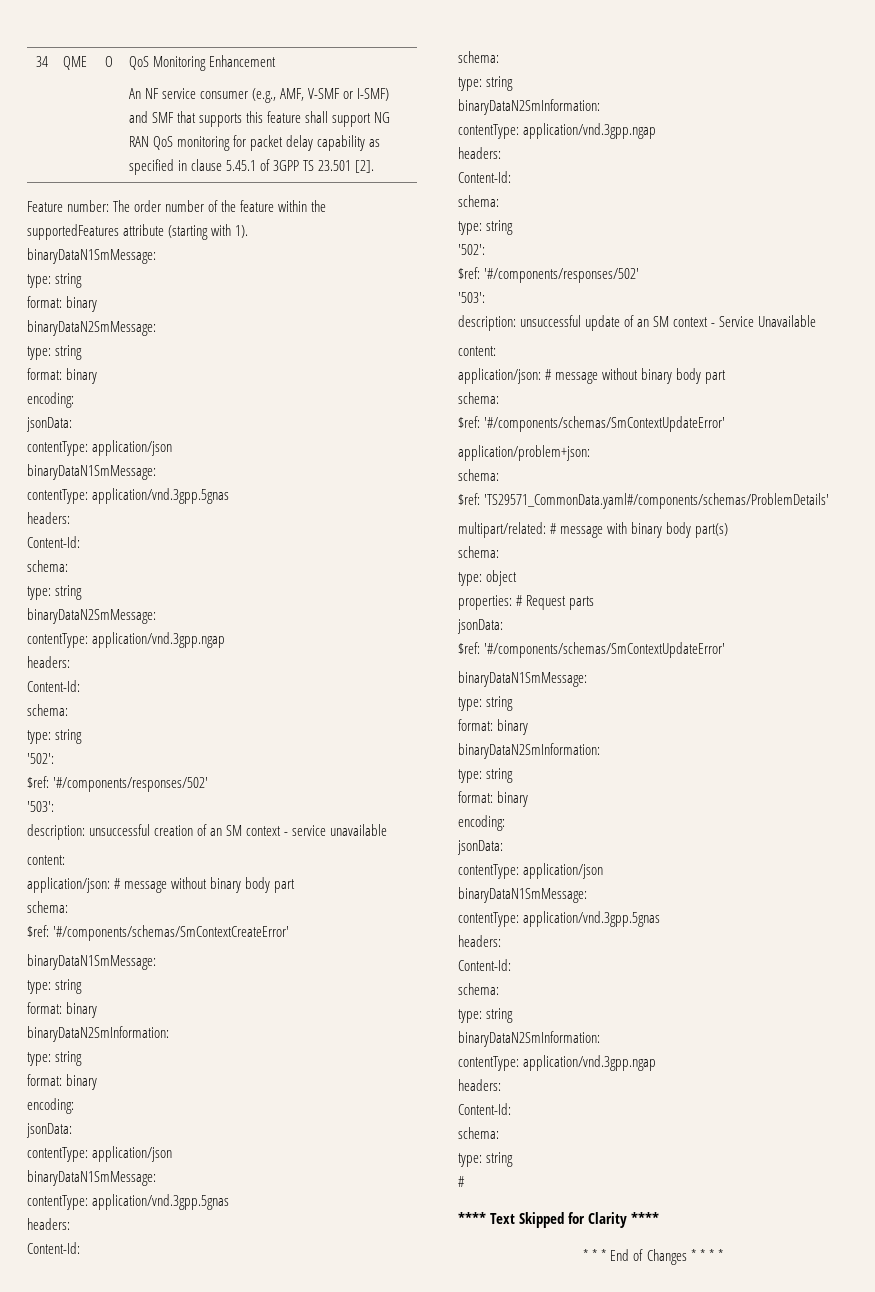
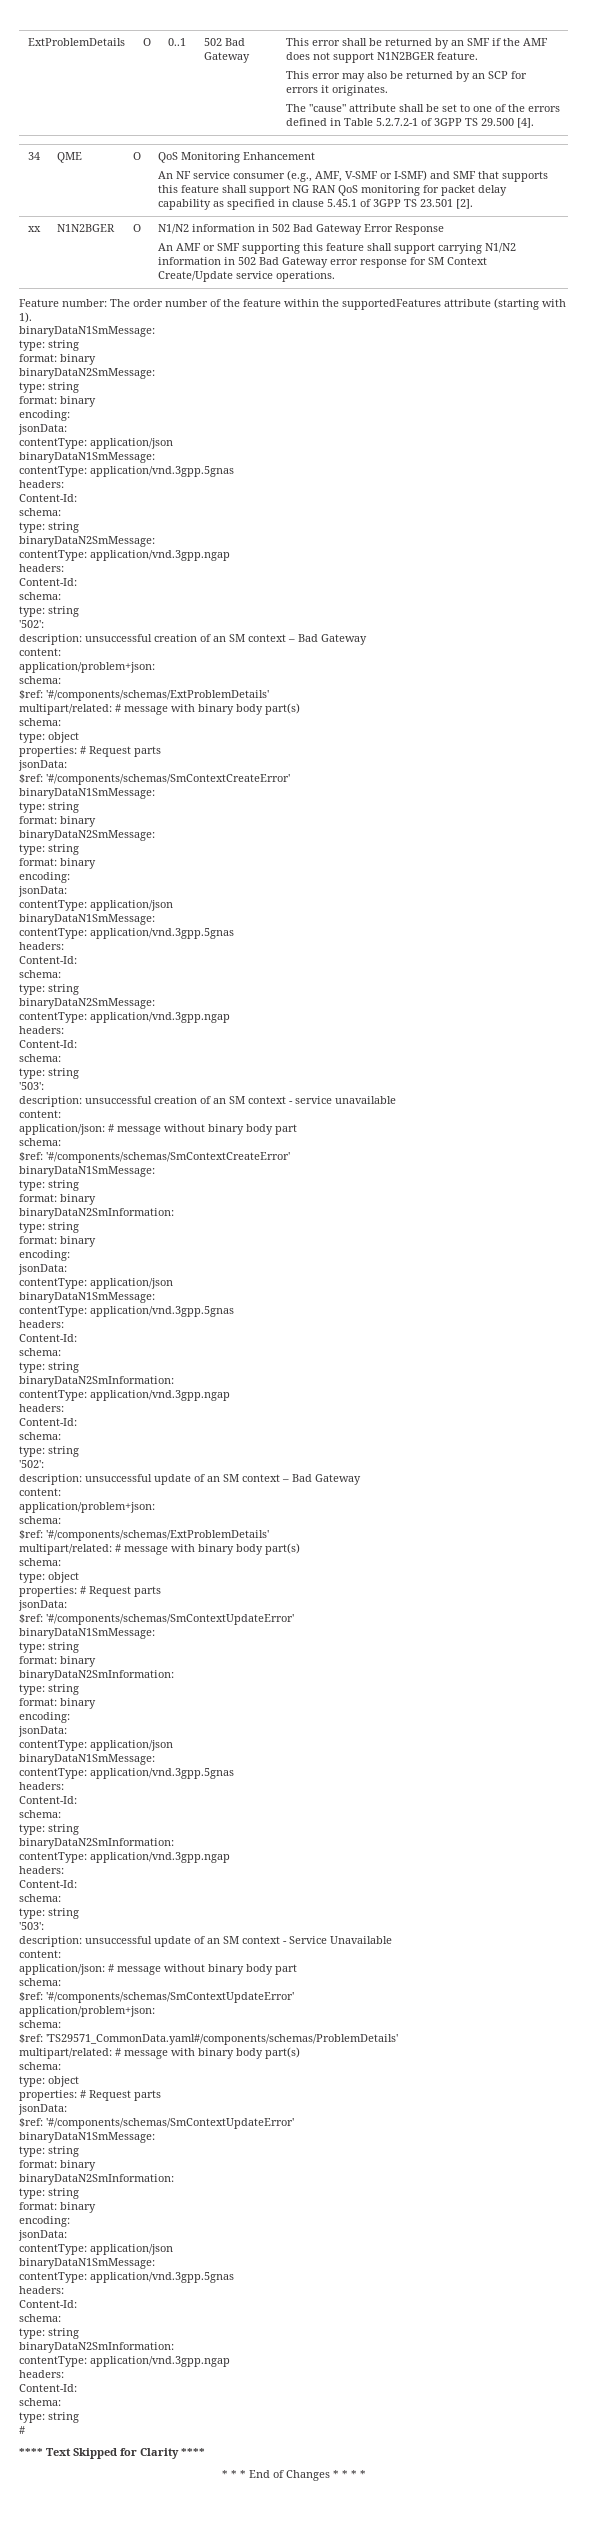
(35, 61) none -> [27,38,125,46] [142,38,151,46] [167,38,186,46] [203,38,245,46] [203,52,250,63] [285,38,548,49] [285,52,478,63] [285,71,527,82] [285,85,388,96] [285,104,560,112] [285,118,534,128] ExtProblemDetails | O | 0..1 | 502 Bad Gateway | This error shall be returned by an SMF if the AMF does not support N1N2BGER feature. // This error may also be returned by an SCP for errors it originates. // The "cause" attribute shall be set to one of the errors defined in Table 5.2.7.2-1 of 3GPP TS 29.500 [4]. //
(375, 166) none -> [28,226,41,232] [56,224,115,232] [132,224,141,232] [157,224,444,235] [157,243,516,254] [157,257,487,268] [157,271,335,282] // xx | N1N2BGER | O | N1/N2 information in 502 Bad Gateway Error Response // An AMF or SMF supporting this feature shall support carrying N1/N2 information in 502 Bad Gateway error response for SM Context Create/Update service operations.
[27,776,209,792] $ref: '#/components/responses/502' -> [19,634,367,645] [19,648,61,656] [19,662,155,673] [19,676,61,684] [19,690,269,701] [19,703,300,715] [19,718,61,726] [19,732,79,743] [19,746,161,757] [18,760,67,771] [19,774,290,785] [19,788,155,799] [19,802,79,813] [19,816,96,827] [19,830,155,841] [19,844,79,855] [19,858,96,869] [19,872,70,883] [18,886,67,897] [19,900,173,911] [19,914,155,925] [19,928,234,939] [19,942,64,950] [19,956,77,964] [19,970,61,978] [19,984,79,995] [19,998,155,1009] [19,1012,230,1023] [19,1026,64,1034] [19,1040,77,1048] [19,1054,61,1062] [19,1068,79,1079] description: unsuccessful creation of an SM context – Bad Gateway // content: // application/problem+json: // schema: // $ref: '#/components/schemas/ExtProblemDetails' // multipart/related: # message with binary body part(s) // schema: // type: object // properties: # Request parts // jsonData: // $ref: '#/components/schemas/SmContextCreateError' // binaryDataN1SmMessage: // type: string // format: binary // binaryDataN2SmMessage: // type: string // format: binary // encoding: // jsonData: // contentType: application/json // binaryDataN1SmMessage: // contentType: application/vnd.3gpp.5gnas // headers: // Content-Id: // schema: // type: string // binaryDataN2SmMessage: // contentType: application/vnd.3gpp.ngap // headers: // Content-Id: // schema: // type: string
[458,267,640,283] $ref: '#/components/responses/502' -> [19,1474,361,1485] [19,1488,61,1496] [19,1502,155,1513] [19,1516,61,1524] [19,1530,269,1541] [19,1543,300,1555] [19,1558,61,1566] [19,1572,79,1583] [19,1586,161,1597] [18,1600,67,1611] [19,1614,294,1625] [19,1628,155,1639] [19,1642,79,1653] [19,1656,96,1667] [19,1670,174,1681] [19,1684,79,1695] [19,1698,96,1709] [19,1712,70,1723] [18,1726,67,1737] [19,1740,173,1751] [19,1754,155,1765] [19,1768,234,1779] [19,1782,64,1790] [19,1796,77,1804] [19,1810,61,1818] [19,1824,79,1835] [19,1838,174,1849] [19,1852,230,1863] [19,1866,64,1874] [19,1880,77,1888] [19,1894,61,1902] [19,1908,79,1919] description: unsuccessful update of an SM context – Bad Gateway // content: // application/problem+json: // schema: // $ref: '#/components/schemas/ExtProblemDetails' // multipart/related: # message with binary body part(s) // schema: // type: object // properties: # Request parts // jsonData: // $ref: '#/components/schemas/SmContextUpdateError' // binaryDataN1SmMessage: // type: string // format: binary // binaryDataN2SmInformation: // type: string // format: binary // encoding: // jsonData: // contentType: application/json // binaryDataN1SmMessage: // contentType: application/vnd.3gpp.5gnas // headers: // Content-Id: // schema: // type: string // binaryDataN2SmInformation: // contentType: application/vnd.3gpp.ngap // headers: // Content-Id: // schema: // type: string

